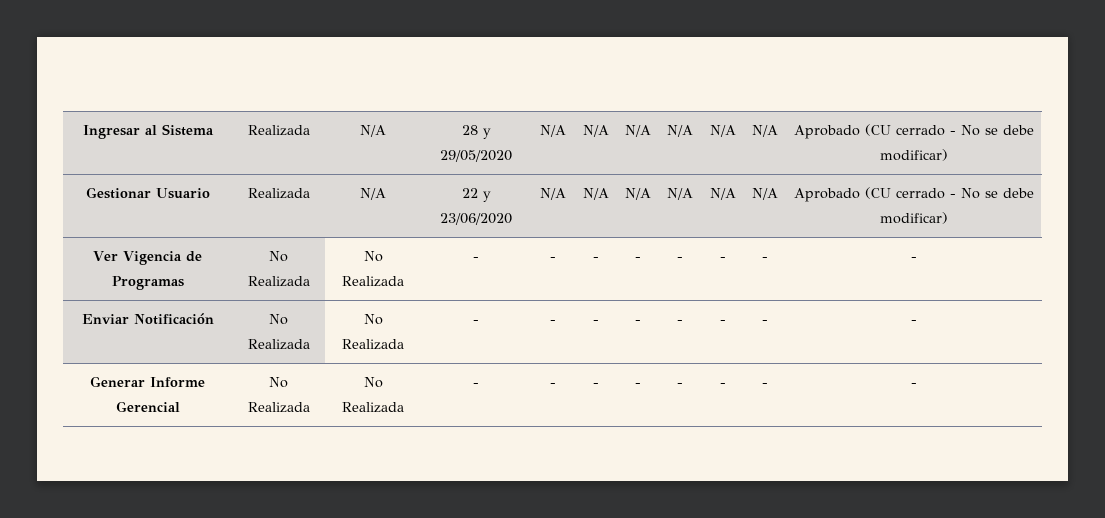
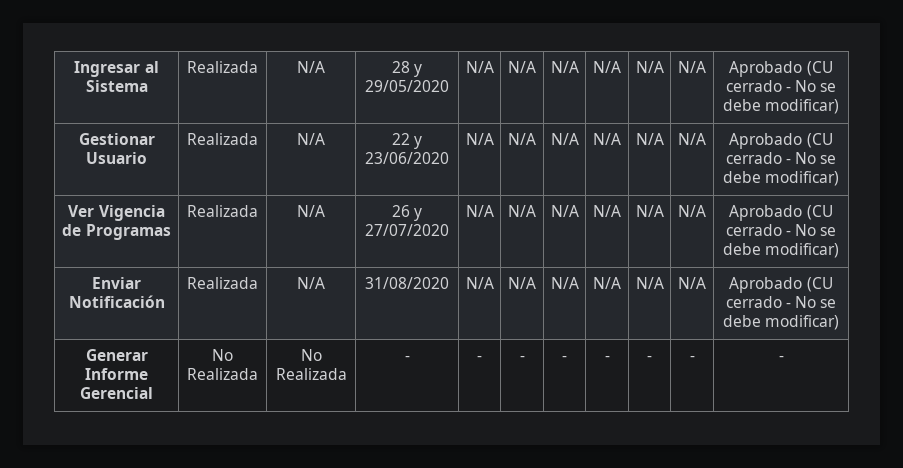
[269,251,288,262] [247,276,310,287] [363,251,383,262] [342,276,404,287] [473,257,479,261] [550,257,556,261] [592,257,599,261] [634,257,641,261] [677,257,683,261] [719,257,726,261] [761,257,768,261] [910,257,917,261] No Realizada | No Realizada | - | - | - | - | - | - | - | - -> [187,205,258,217] [297,205,325,217] [391,205,423,221] [365,224,449,236] [465,205,494,217] [508,205,536,217] [550,205,579,217] [593,205,621,217] [635,205,664,217] [678,205,706,217] [729,205,833,221] [725,224,837,236] [722,243,840,258] Realizada | N/A | 26 y 27/07/2020 | N/A | N/A | N/A | N/A | N/A | N/A | Aprobado (CU cerrado - No se debe modificar)
[269,314,288,325] [247,339,310,350] [363,314,383,325] [342,339,404,350] [473,320,479,324] [550,320,556,324] [592,320,599,324] [634,320,641,324] [677,320,683,324] [719,320,726,324] [761,320,768,324] [910,320,917,324] No Realizada | No Realizada | - | - | - | - | - | - | - | - -> [187,277,258,289] [297,277,325,289] [365,277,449,289] [465,277,494,289] [508,277,536,289] [550,277,579,289] [593,277,621,289] [635,277,664,289] [678,277,706,289] [729,277,833,293] [725,296,837,308] [722,315,840,330] Realizada | N/A | 31/08/2020 | N/A | N/A | N/A | N/A | N/A | N/A | Aprobado (CU cerrado - No se debe modificar)

